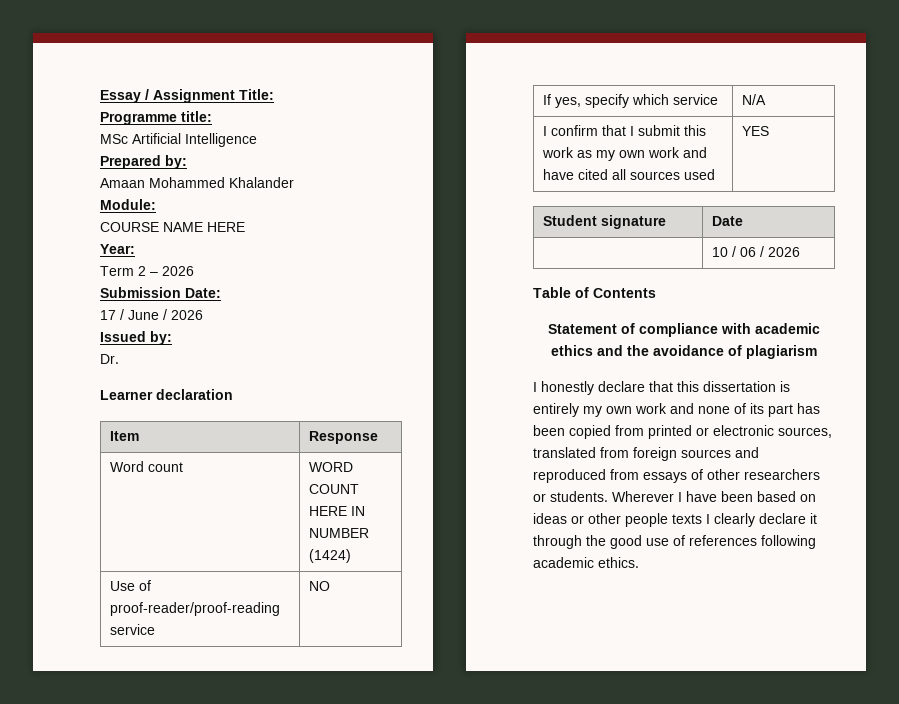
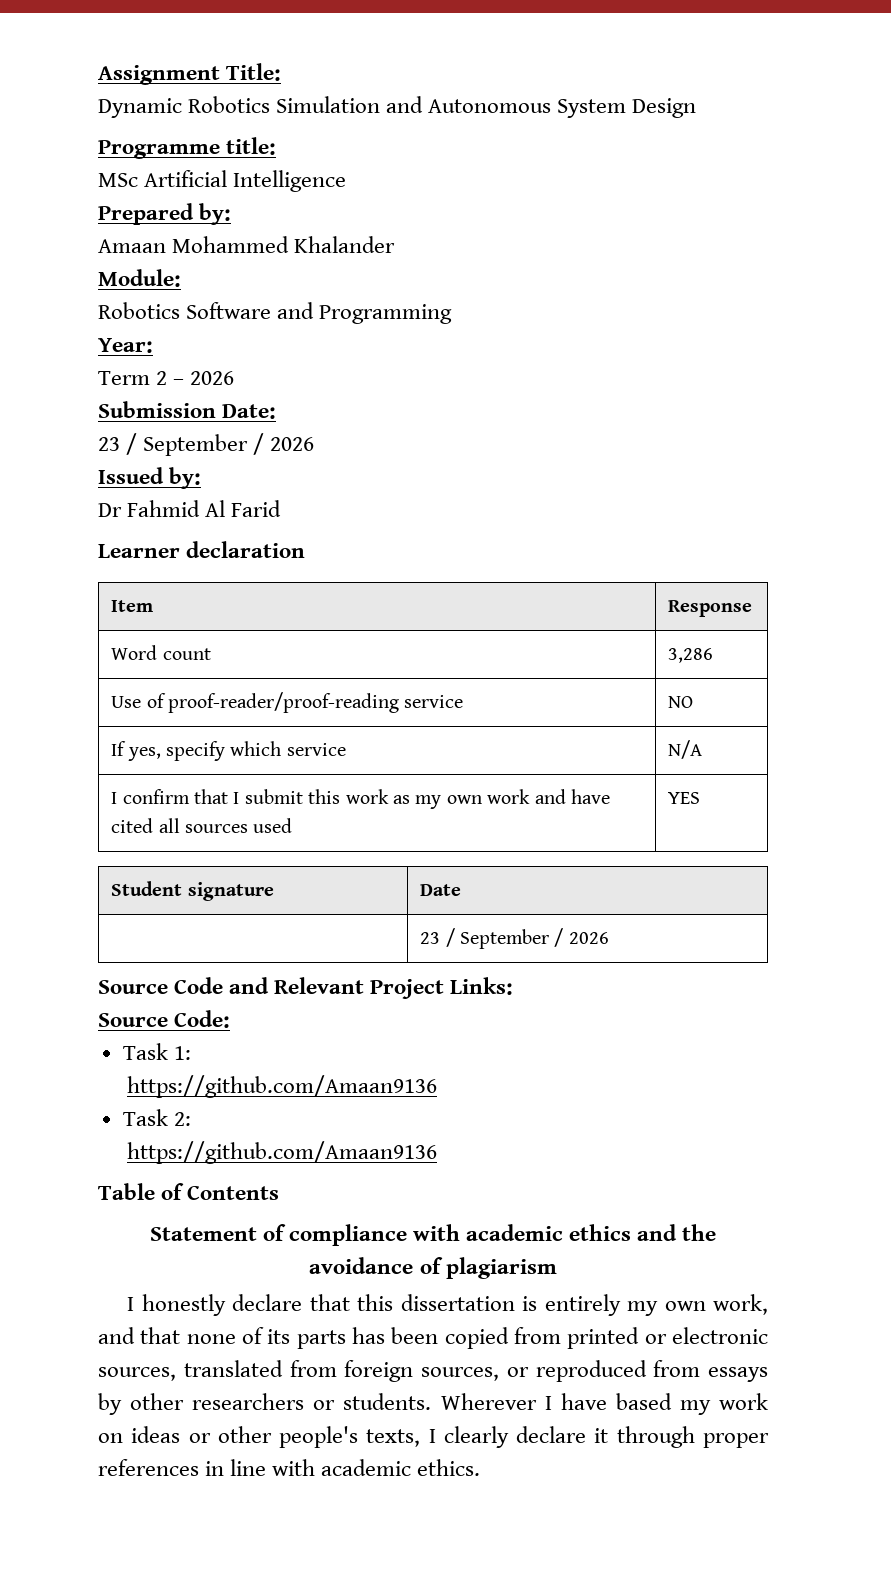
[100,89,149,103] Essay / -> (98, 75) none
(274, 94) none -> [98,96,697,118] // Dynamic Robotics Simulation and Autonomous System Design
[100,222,245,232] COURSE NAME HERE -> [98,302,453,324] Robotics Software and Programming
[100,309,159,320] 17 / June -> [98,433,249,456] 23 / September
[100,354,119,364] Dr. -> [98,500,282,517] Dr Fahmid Al Farid
[309,462,354,472] [309,484,360,494] [309,506,366,516] [309,528,370,538] [309,549,352,563] WORD COUNT HERE IN NUMBER (1424) -> [668,648,714,663] 3,286
[712,246,801,257] 10 / 06 / 2026 -> [420,928,609,949] [98,977,514,999] [98,1010,231,1028] [122,1043,191,1060] [127,1075,438,1098] [122,1109,191,1126] [127,1141,438,1164] 23 / September / 2026 // Source Code and Relevant Project Links: // Source Code: // Task 1: // https://github.com/Amaan9136 // Task 2: // https://github.com/Amaan9136
[635,403,694,414] work and -> [713,1294,768,1315] [98,1327,181,1344] work, and that
[768,404,793,417] part -> [296,1330,346,1349] parts
[681,447,759,458] sources and -> [421,1367,529,1381] sources, or
[691,469,703,480] of -> [98,1393,122,1415] by
[721,491,796,502] been based -> [615,1393,769,1415] based my work
[625,513,702,527] people texts -> [279,1426,421,1448] people's texts,
[586,535,816,549] the good use of references following -> [702,1433,769,1448] [98,1459,316,1476] proper references in line with

